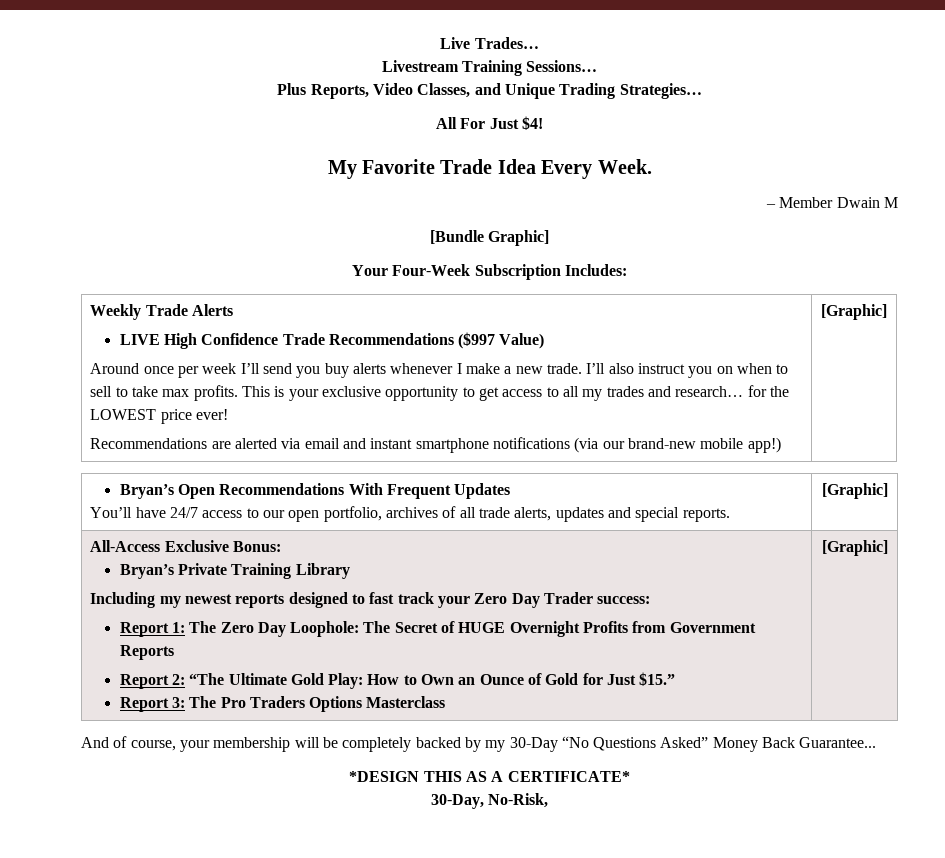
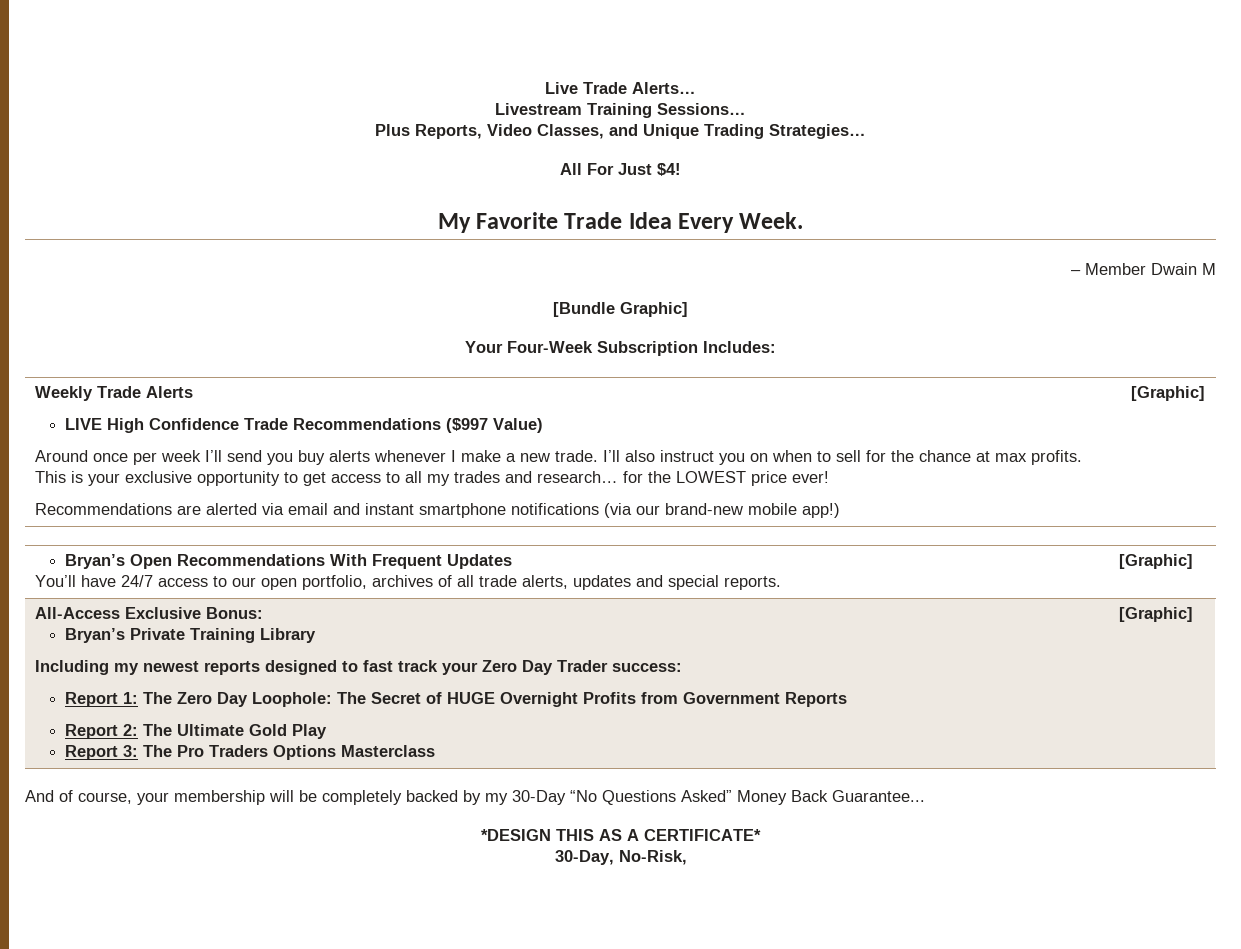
[474,37,539,49] Trades… -> [583,82,696,94] Trade Alerts…
[115,386,159,397] to take -> [865,450,990,462] for the chance at
[189,673,225,685] “The -> [143,724,173,736] The
[328,672,676,689] Play: How to Own an Ounce of Gold for Just $15.” -> [292,724,328,739] Play

